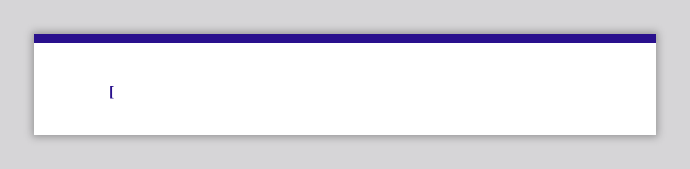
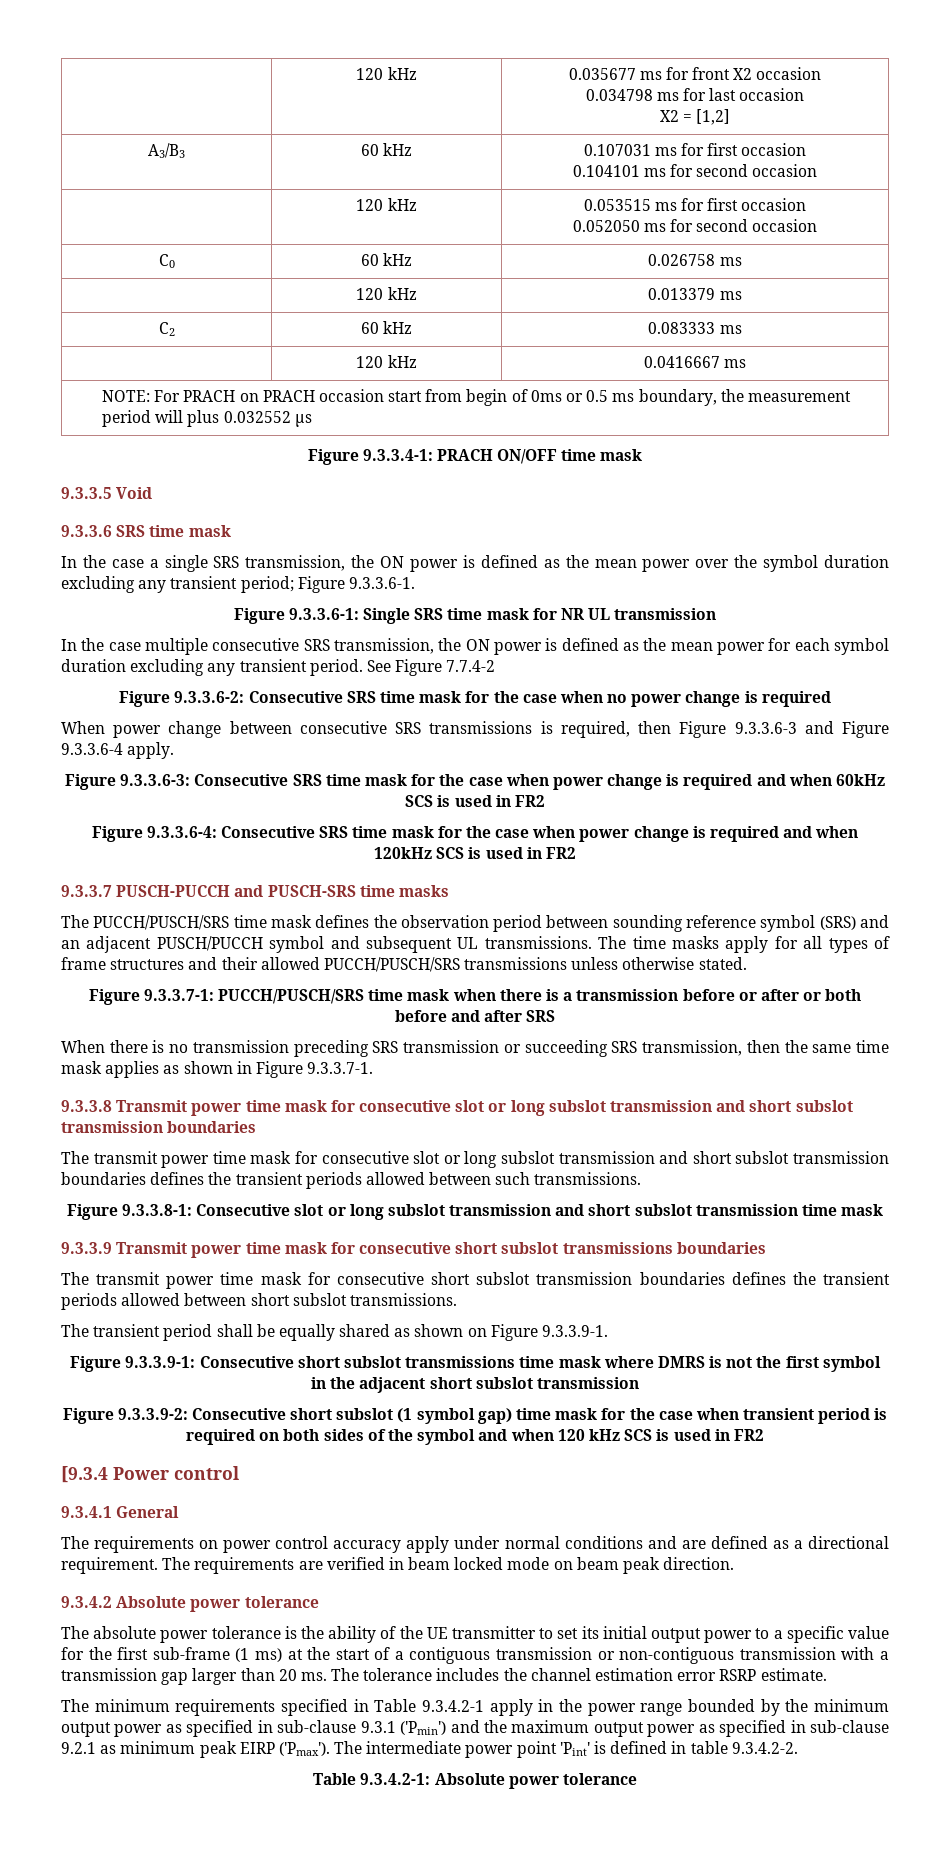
[109,86,114,99] [ -> [356,67,417,80] [568,67,822,80] [585,88,805,101] [659,109,731,125] [148,143,185,158] [360,143,413,156] [583,143,807,156] [572,164,818,177] [356,198,417,211] [583,198,807,211] [572,219,818,232] [158,254,175,268] [360,253,413,266] [648,254,742,266] [356,287,417,300] [648,288,742,300] [158,322,175,336] [360,321,413,334] [648,322,742,334] [356,355,417,368] [643,356,747,368] [101,389,851,406] [101,410,312,427] [307,449,643,465] [61,487,153,499] [61,525,231,537] [61,555,890,572] [61,576,415,593] [233,608,717,624] [61,638,890,655] [61,659,496,676] [119,691,831,707] [61,721,890,738] [61,742,175,759] [65,774,885,790] [405,795,545,807] [91,826,859,842] [374,847,576,859] [61,885,449,897] [61,915,889,932] [61,936,890,953] [61,957,747,972] [88,989,862,1005] [394,1010,556,1022] [61,1040,890,1057] [61,1061,374,1078] [61,1100,853,1116] [61,1121,257,1133] [61,1151,890,1168] [61,1172,642,1189] [66,1204,884,1220] [61,1242,766,1258] [61,1272,891,1289] [61,1293,457,1310] [61,1324,609,1341] [70,1356,881,1372] [311,1377,639,1393] [62,1408,888,1424] [186,1429,764,1445] [61,1466,239,1483] [61,1506,180,1518] [61,1536,890,1553] [61,1557,735,1574] [61,1596,319,1612] [61,1626,890,1643] [61,1647,890,1664] [61,1668,827,1685] [61,1699,889,1716] [61,1720,889,1737] [61,1741,798,1758] [313,1773,637,1789] | 120 kHz | 0.035677 ms for front X2 occasion // 0.034798 ms for last occasion // X2 = [1,2] // A3/B3 | 60 kHz | 0.107031 ms for first occasion // 0.104101 ms for second occasion // | 120 kHz | 0.053515 ms for first occasion // 0.052050 ms for second occasion // C0 | 60 kHz | 0.026758 ms // | 120 kHz | 0.013379 ms // C2 | 60 kHz | 0.083333 ms // | 120 kHz | 0.0416667 ms // NOTE: For PRACH on PRACH occasion start from begin of 0ms or 0.5 ms boundary, the measurement period will plus 0.032552 μs // Figure 9.3.3.4-1: PRACH ON/OFF time mask // 9.3.3.5 Void // 9.3.3.6 SRS time mask // In the case a single SRS transmission, the ON power is defined as the mean power over the symbol duration excluding any transient period; Figure 9.3.3.6-1. // Figure 9.3.3.6-1: Single SRS time mask for NR UL transmission // In the case multiple consecutive SRS transmission, the ON power is defined as the mean power for each symbol duration excluding any transient period. See Figure 7.7.4-2 // Figure 9.3.3.6-2: Consecutive SRS time mask for the case when no power change is required // When power change between consecutive SRS transmissions is required, then Figure 9.3.3.6-3 and Figure 9.3.3.6-4 apply. // Figure 9.3.3.6-3: Consecutive SRS time mask for the case when power change is required and when 60kHz SCS is used in FR2 // Figure 9.3.3.6-4: Consecutive SRS time mask for the case when power change is required and when 120kHz SCS is used in FR2 // 9.3.3.7 PUSCH-PUCCH and PUSCH-SRS time masks // The PUCCH/PUSCH/SRS time mask defines the observation period between sounding reference symbol (SRS) and an adjacent PUSCH/PUCCH symbol and subsequent UL transmissions. The time masks apply for all types of frame structures and their allowed PUCCH/PUSCH/SRS transmissions unless otherwise stated. // Figure 9.3.3.7-1: PUCCH/PUSCH/SRS time mask when there is a transmission before or after or both before and after SRS // When there is no transmission preceding SRS transmission or succeeding SRS transmission, then the same time mask applies as shown in Figure 9.3.3.7-1. // 9.3.3.8 Transmit power time mask for consecutive slot or long subslot transmission and short subslot transmission boundaries // The transmit power time mask for consecutive slot or long subslot transmission and short subslot transmission boundaries defines the transient periods allowed between such transmissions. // Figure 9.3.3.8-1: Consecutive slot or long subslot transmission and short subslot transmission time mask // 9.3.3.9 Transmit power time mask for consecutive short subslot transmissions boundaries // The transmit power time mask for consecutive short subslot transmission boundaries defines the transient periods allowed between short subslot transmissions. // The transient period shall be equally shared as shown on Figure 9.3.3.9-1. // Figure 9.3.3.9-1: Consecutive short subslot transmissions time mask where DMRS is not the first symbol in the adjacent short subslot transmission // Figure 9.3.3.9-2: Consecutive short subslot (1 symbol gap) time mask for the case when transient period is required on both sides of the symbol and when 120 kHz SCS is used in FR2 // [9.3.4 Power control // 9.3.4.1 General // The requirements on power control accuracy apply under normal conditions and are defined as a directional requirement. The requirements are verified in beam locked mode on beam peak direction. // 9.3.4.2 Absolute power tolerance // The absolute power tolerance is the ability of the UE transmitter to set its initial output power to a specific value for the first sub-frame (1 ms) at the start of a contiguous transmission or non-contiguous transmission with a transmission gap larger than 20 ms. The tolerance includes the channel estimation error RSRP estimate. // The minimum requirements specified in Table 9.3.4.2-1 apply in the power range bounded by the minimum output power as specified in sub-clause 9.3.1 ('Pmin') and the maximum output power as specified in sub-clause 9.2.1 as minimum peak EIRP ('Pmax'). The intermediate power point 'Pint' is defined in table 9.3.4.2-2. // Table 9.3.4.2-1: Absolute power tolerance

